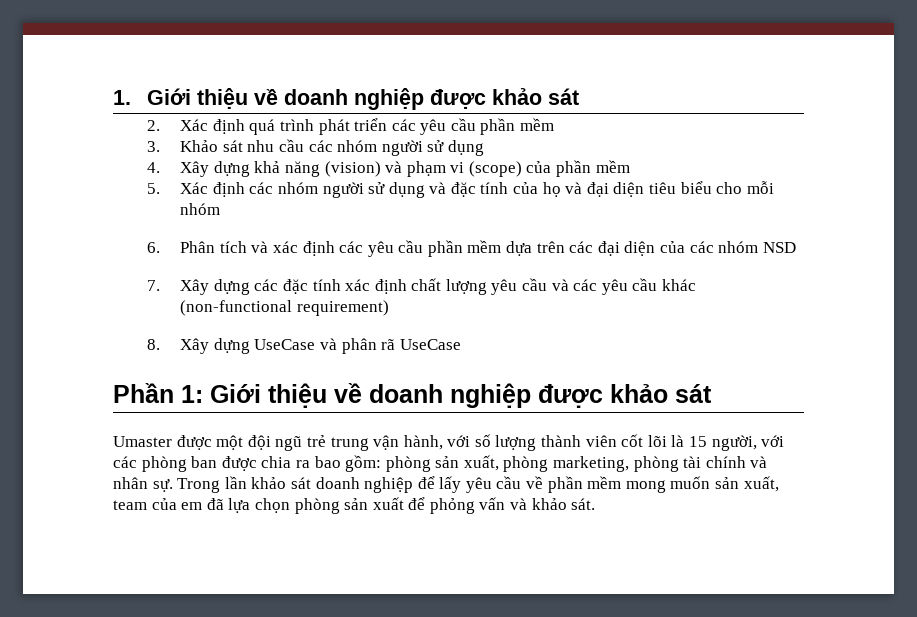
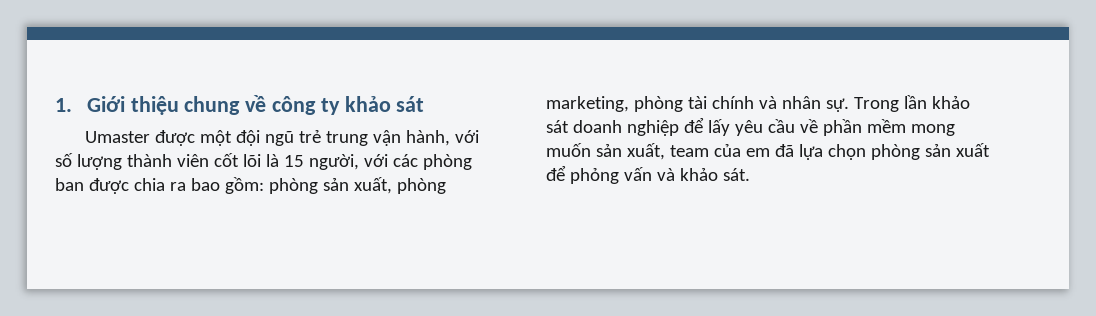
[253,88,579,110] [146,118,555,135] [146,139,484,156] [146,160,630,177] [146,181,774,198] [180,203,221,215] [146,240,796,257] [146,278,697,295] [180,300,389,316] [146,338,461,354] [113,383,603,408] về doanh nghiệp được khảo sát // 2. Xác định quá trình phát triển các yêu cầu phần mềm // 3. Khảo sát nhu cầu các nhóm người sử dụng // 4. Xây dựng khả năng (vision) và phạm vi (scope) của phần mềm // 5. Xác định các nhóm người sử dụng và đặc tính của họ và đại diện tiêu biểu cho mỗi nhóm // 6. Phân tích và xác định các yêu cầu phần mềm dựa trên các đại diện của các nhóm NSD // 7. Xây dựng các đặc tính xác định chất lượng yêu cầu và các yêu cầu khác (non-functional requirement) // 8. Xây dựng UseCase và phân rã UseCase // Phần 1: Giới thiệu về doanh nghiệp được -> [184,95,340,115] chung về công ty

